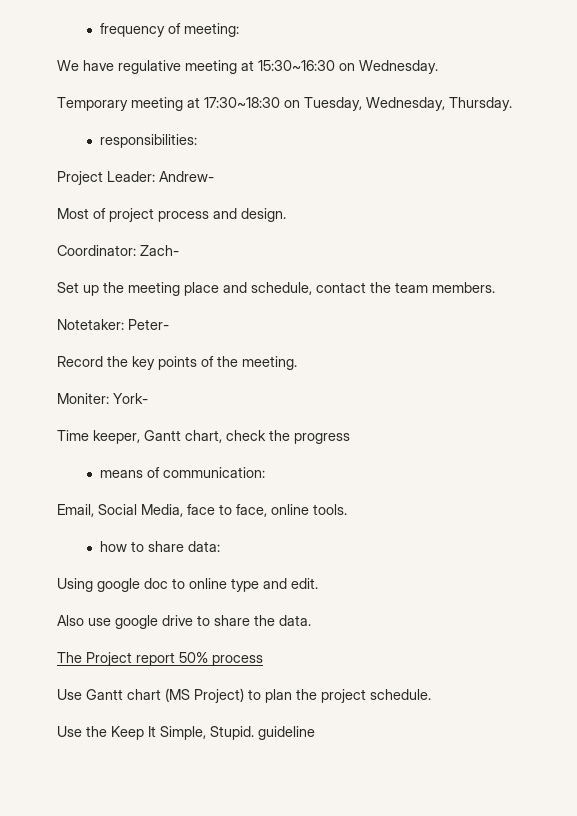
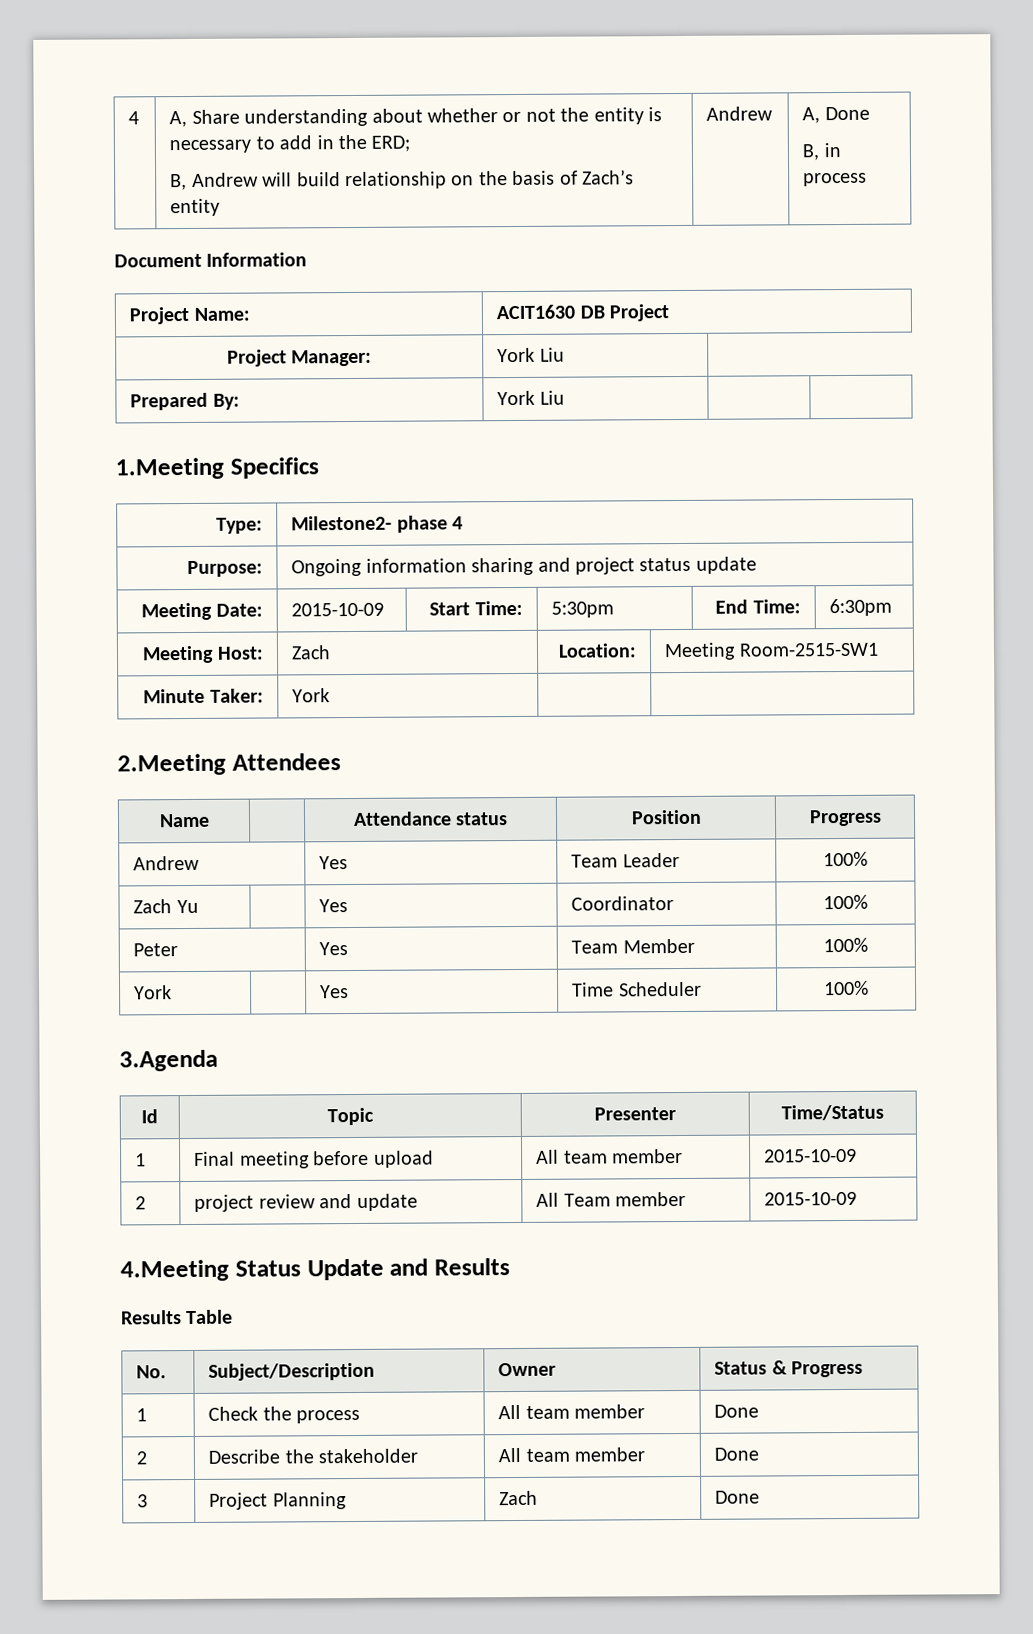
[99,23,239,37] [57,60,438,74] [57,97,512,111] [99,134,197,148] [57,171,214,185] [57,208,286,222] [57,245,179,256] [57,282,495,296] [57,319,169,330] [57,356,297,370] [57,393,148,404] [57,430,350,444] [99,467,265,478] [57,504,347,517] [99,541,220,552] [57,578,318,592] [57,615,311,629] [57,652,263,666] [57,688,431,703] [57,726,315,740] frequency of meeting: // We have regulative meeting at 15:30~16:30 on Wednesday. // Temporary meeting at 17:30~18:30 on Tuesday, Wednesday, Thursday. // responsibilities: // Project Leader: Andrew- // Most of project process and design. // Coordinator: Zach- // Set up the meeting place and schedule, contact the team members. // Notetaker: Peter- // Record the key points of the meeting. // Moniter: York- // Time keeper, Gantt chart, check the progress // means of communication: // Email, Social Media, face to face, online tools. // how to share data: // Using google doc to online type and edit. // Also use google drive to share the data. // The Project report 50% process // Use Gantt chart (MS Project) to plan the project schedule. // Use the Keep It Simple, Stupid. guideline -> [128,111,140,125] [169,107,662,128] [169,134,411,154] [170,169,634,191] [170,198,221,217] [706,106,774,121] [802,106,870,124] [802,143,841,161] [803,172,868,187] [114,252,308,268] [129,306,250,325] [496,304,670,322] [226,349,373,367] [497,347,565,363] [130,392,240,411] [497,390,565,406] [115,457,319,480] [215,517,263,534] [291,515,464,533] [186,560,263,578] [291,556,757,577] [141,602,263,621] [291,602,385,617] [429,600,523,616] [551,601,615,618] [715,599,801,614] [829,598,893,617] [142,645,264,664] [291,645,332,660] [557,643,637,658] [664,642,879,661] [143,688,264,704] [292,688,331,703] [117,753,341,776] [158,813,210,828] [352,811,509,826] [630,809,702,825] [808,809,882,827] [133,855,201,871] [319,856,349,870] [571,853,680,868] [823,851,868,867] [133,899,199,914] [319,899,349,913] [571,896,675,911] [823,894,868,910] [133,943,179,957] [319,942,349,956] [571,938,695,954] [823,937,868,953] [134,985,173,1000] [320,985,350,999] [572,981,702,997] [824,980,869,996] [119,1049,218,1072] [141,1109,158,1124] [327,1107,374,1126] [594,1107,676,1121] [781,1104,884,1121] [135,1153,147,1167] [194,1150,434,1169] [536,1148,684,1164] [764,1148,858,1163] [135,1196,147,1210] [194,1193,418,1212] [536,1191,687,1207] [764,1191,858,1206] [120,1258,510,1282] [121,1309,234,1325] [136,1365,167,1379] [208,1362,376,1381] [498,1362,557,1377] [714,1360,864,1378] [136,1408,148,1422] [208,1406,361,1424] [498,1404,646,1420] [714,1404,760,1418] [136,1451,148,1465] [208,1448,419,1464] [498,1447,646,1463] [714,1447,760,1461] [137,1494,149,1508] [209,1492,347,1510] [499,1490,539,1506] [715,1490,761,1504] 4 | A, Share understanding about whether or not the entity is necessary to add in the ERD; // B, Andrew will build relationship on the basis of Zach’s entity | Andrew | A, Done // B, in process // Document Information // Project Name: | ACIT1630 DB Project // Project Manager: | York Liu // Prepared By: | York Liu | | // 1.Meeting Specifics // Type: | Milestone2- phase 4 // Purpose: | Ongoing information sharing and project status update // Meeting Date: | 2015-10-09 | Start Time: | 5:30pm | End Time: | 6:30pm // Meeting Host: | Zach | Location: | Meeting Room-2515-SW1 // Minute Taker: | York | | // 2.Meeting Attendees // Name | | Attendance status | Position | Progress // Andrew | Yes | Team Leader | 100% // Zach Yu | | Yes | Coordinator | 100% // Peter | Yes | Team Member | 100% // York | | Yes | Time Scheduler | 100% // 3.Agenda // Id | Topic | Presenter | Time/Status // 1 | Final meeting before upload | All team member | 2015-10-09 // 2 | project review and update | All Team member | 2015-10-09 // 4.Meeting Status Update and Results // Results Table // No. | Subject/Description | Owner | Status & Progress // 1 | Check the process | All team member | Done // 2 | Describe the stakeholder | All team member | Done // 3 | Project Planning | Zach | Done

